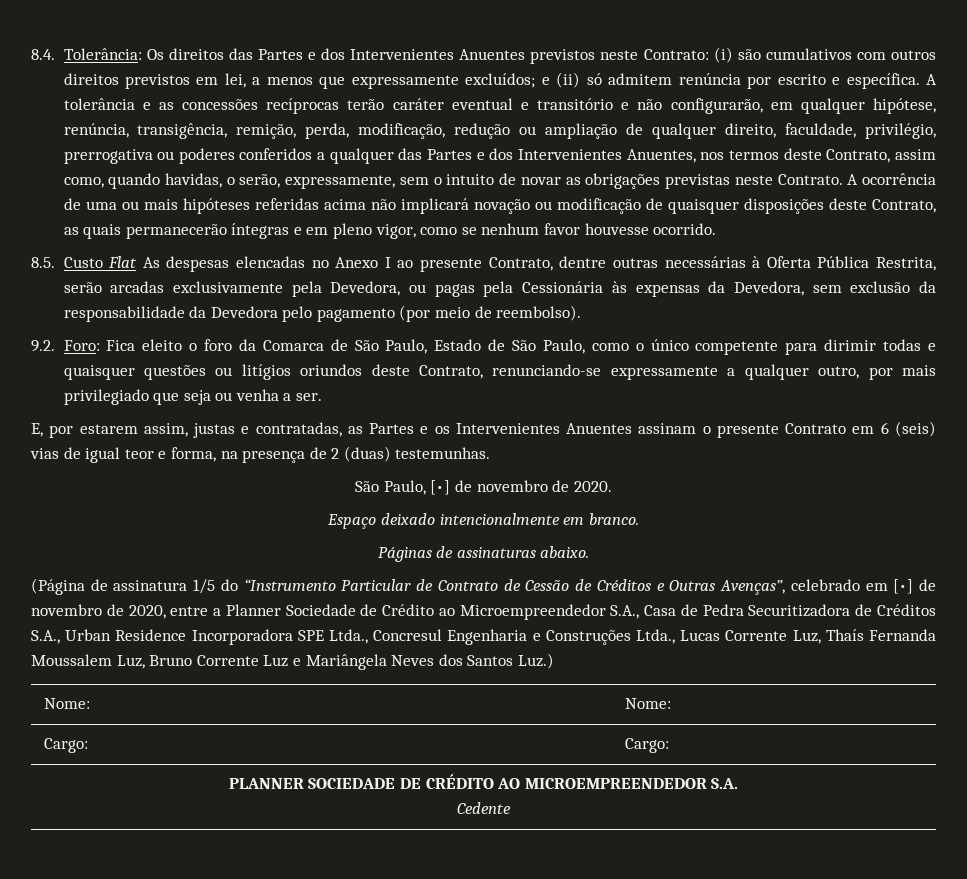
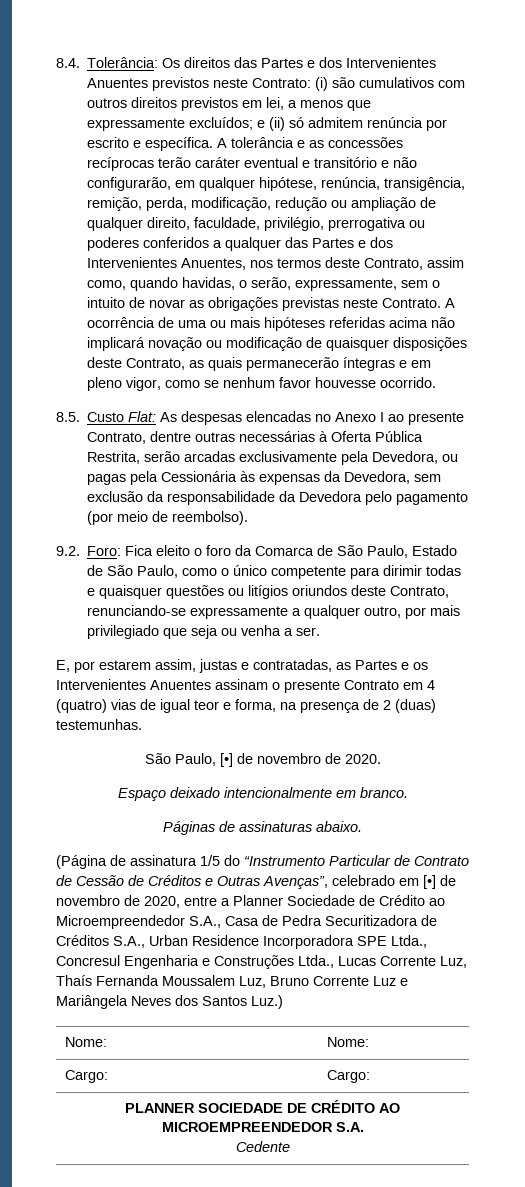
[108,256,138,268] Flat -> [128,411,157,422] Flat:
[880,421,937,437] 6 (seis) -> [427,680,435,690] [56,699,107,713] 4 (quatro)

